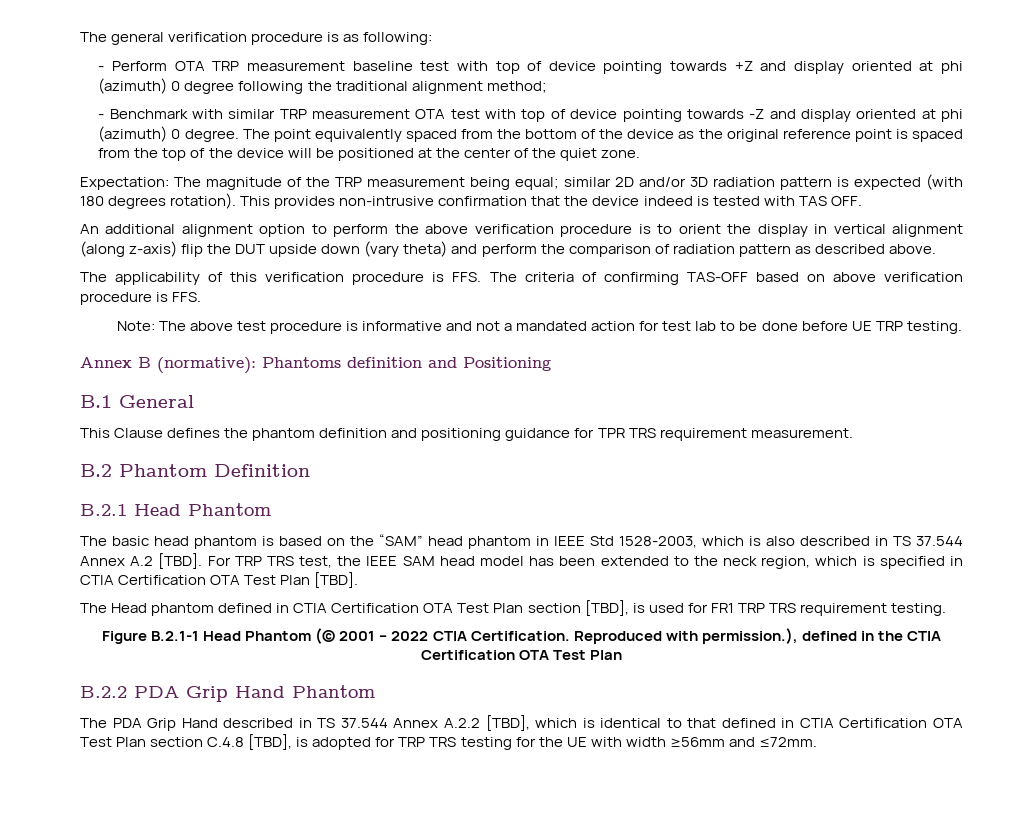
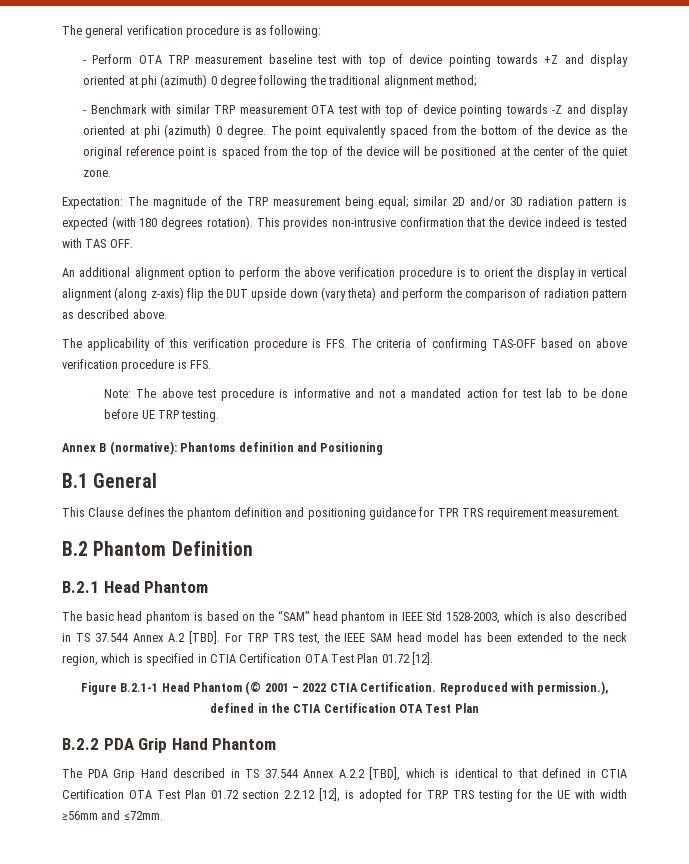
[314,572,359,588] [80,600,946,616] [TBD]. // The Head phantom defined in CTIA Certification OTA Test Plan section [TBD], is used for FR1 TRP TRS requirement testing. -> [381,652,434,665] 01.72 [12].
[150,734,293,750] section C.4.8 [TBD], -> [210,788,341,802] 01.72 section 2.2.12 [12],

